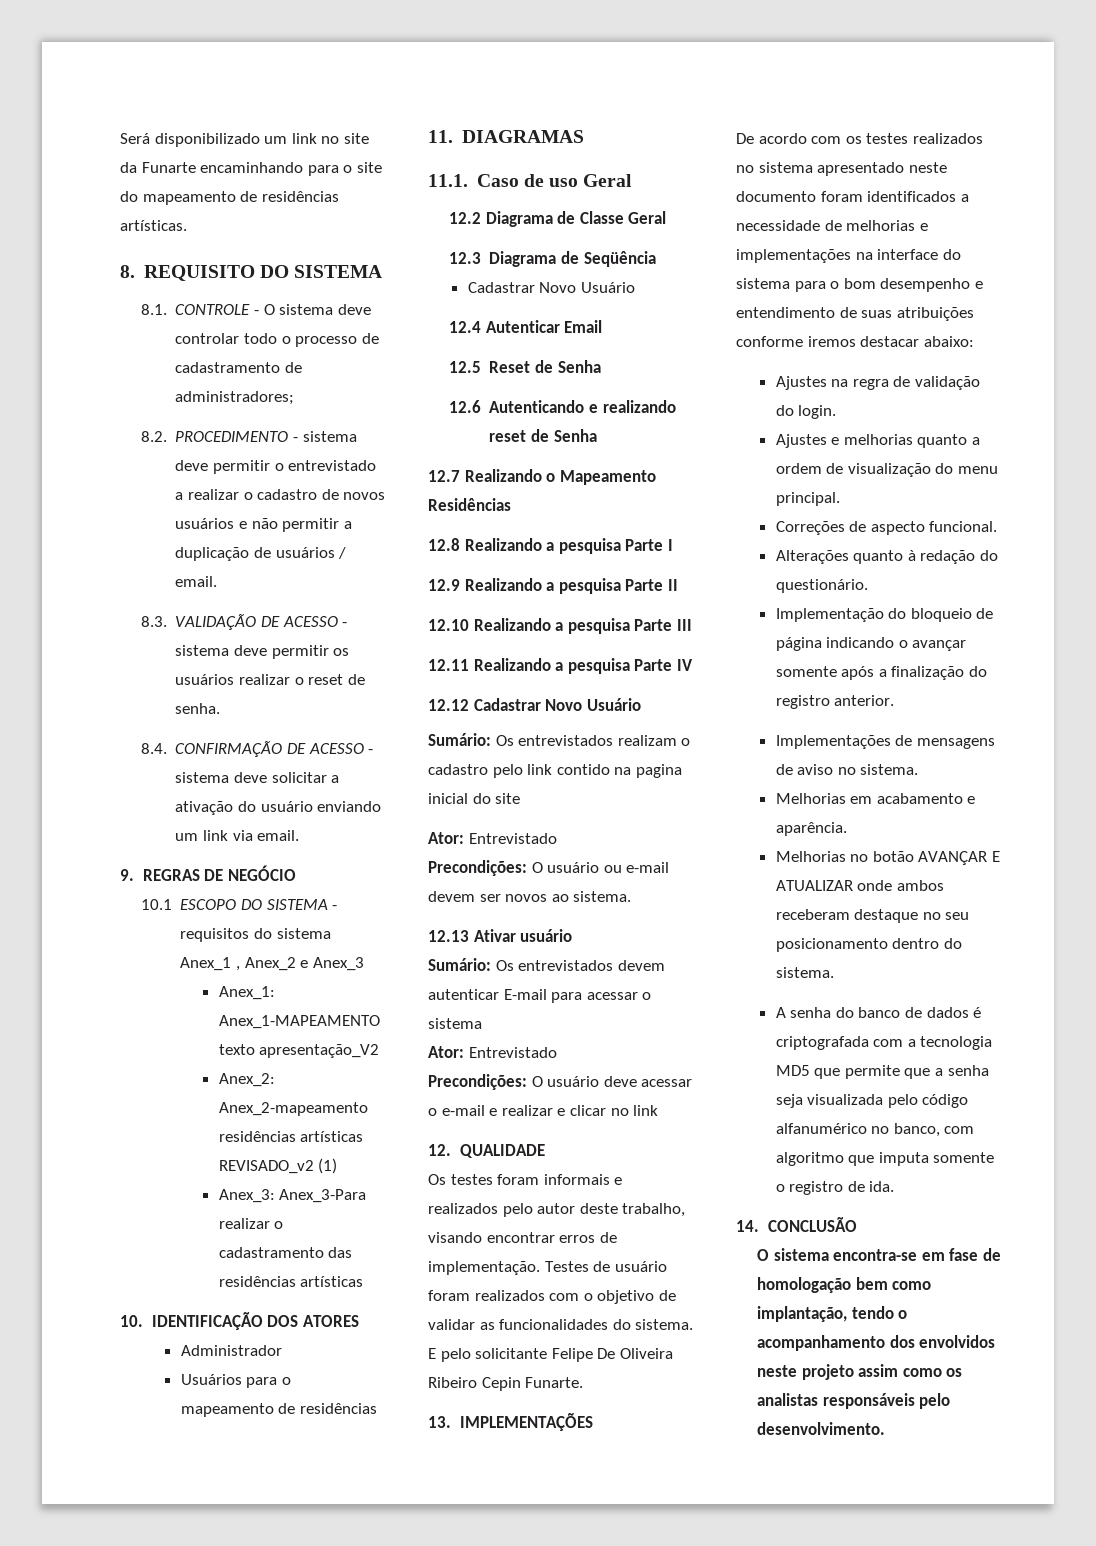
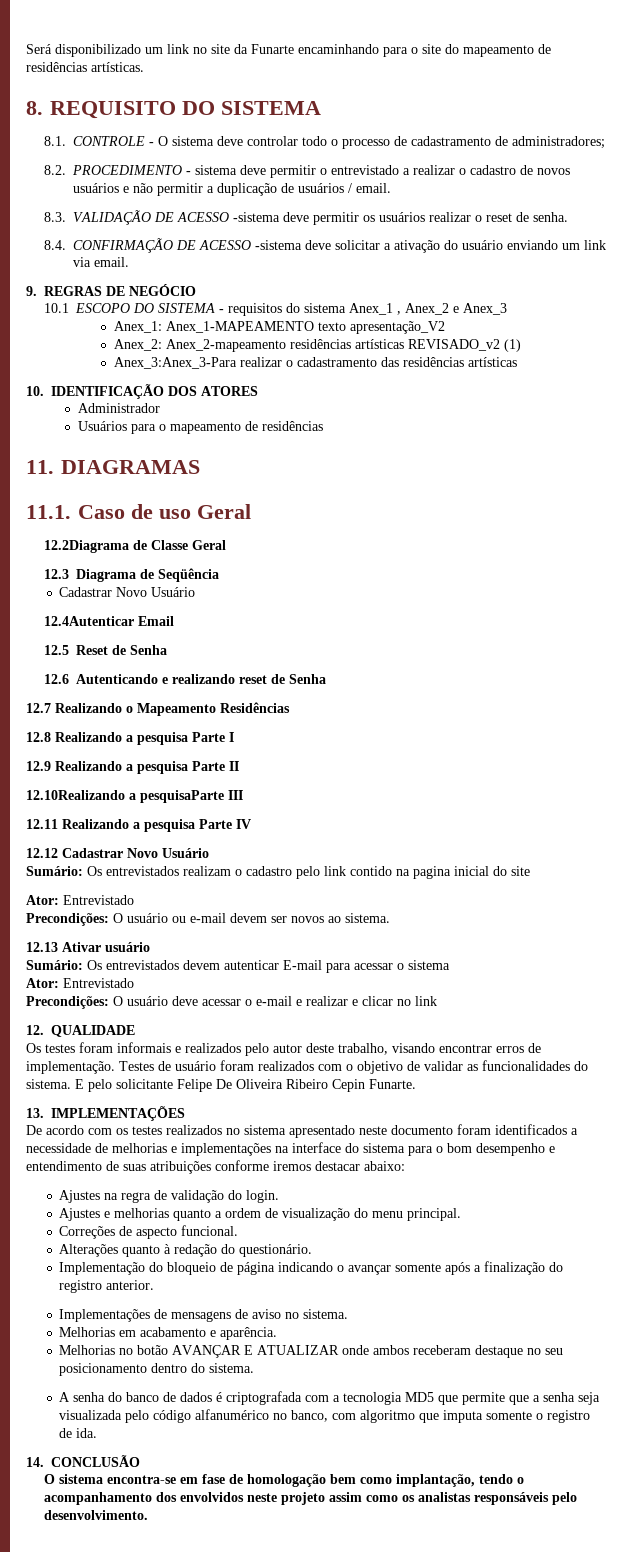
[342,622,348,627] [175,645,230,656] - sistema -> [233,212,281,222] -sistema
[368,749,374,754] [175,772,230,783] - sistema -> [255,240,303,250] -sistema
[218,1189,367,1203] Anex_3: Anex_3-Para -> [113,357,237,369] Anex_3:Anex_3-Para
[448,211,553,227] 12.2 Diagrama -> [44,540,130,553] 12.2Diagrama
[448,320,560,333] 12.4 Autenticar -> [44,616,135,626] 12.4Autenticar
[428,618,673,634] 12.10 Realizando a pesquisa Parte -> [26,790,224,803] 12.10Realizando a pesquisaParte

